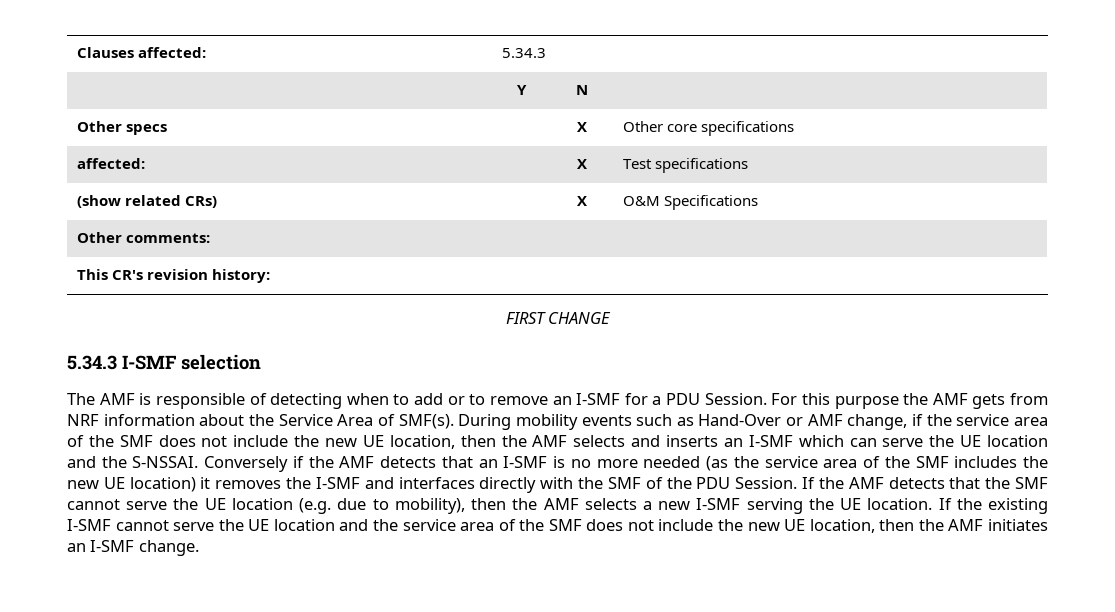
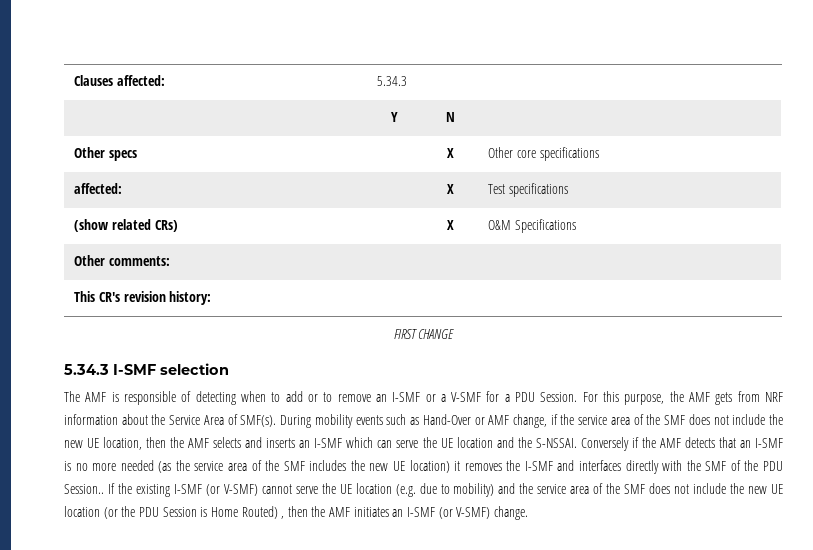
(621, 399) none -> [425,392,482,402] or a V-SMF
[834,396,899,409] purpose -> [624,394,665,405] purpose,
[735,477,1049,489] Session. If the AMF detects that the SMF -> [64,483,258,497] Session.. If the existing I-SMF (or V-SMF)
[394,498,1049,514] [67,519,335,531] mobility), then the AMF selects a new I-SMF serving the UE location. If the existing I-SMF cannot serve the UE location -> [453,483,495,497] mobility)
[809,519,875,533] location, -> [64,506,285,519] location (or the PDU Session is Home Routed) ,
(135, 546) none -> [438,507,491,519] (or V-SMF)

